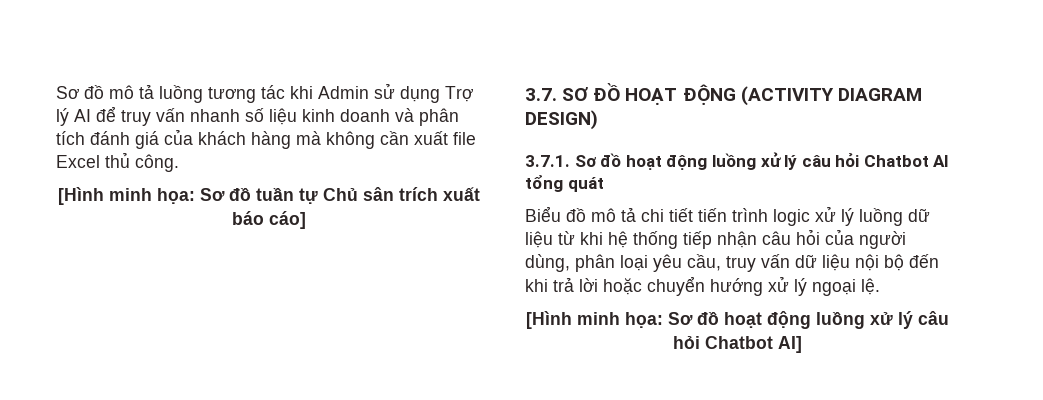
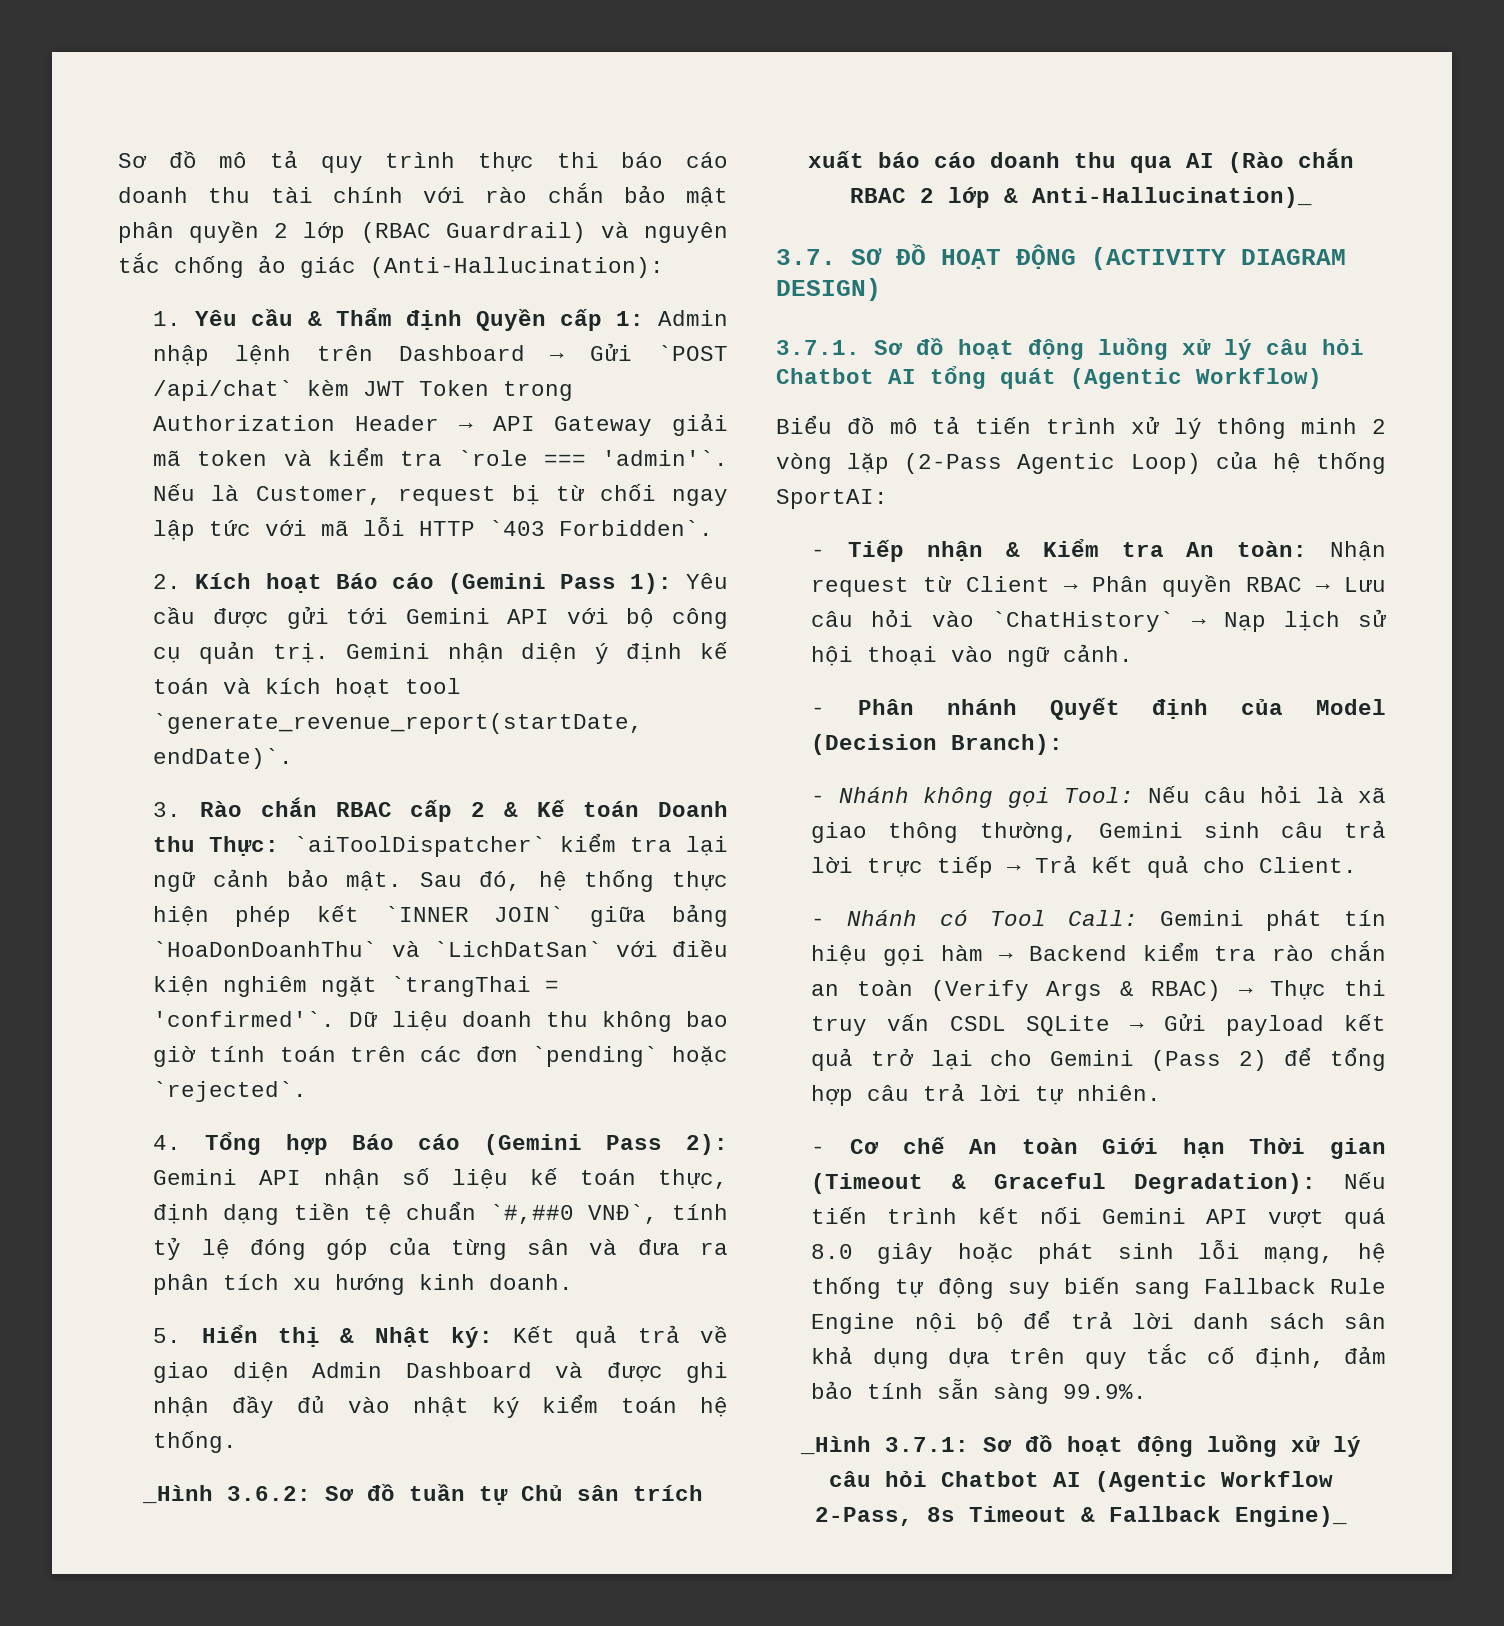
[159,83,473,103] [56,106,459,126] [56,129,476,149] [56,152,179,172] [57,187,195,205] luồng tương tác khi Admin sử dụng Trợ lý AI để truy vấn nhanh số liệu kinh doanh và phân tích đánh giá của khách hàng mà không cần xuất file Excel thủ công. // [Hình minh họa: -> [320,152,728,173] [118,182,728,207] [118,221,728,243] [118,252,664,278] [153,308,729,331] [153,343,728,366] [153,380,574,401] [153,413,728,436] [153,447,729,466] [153,484,729,506] [153,517,714,541] [153,573,729,594] [153,606,729,629] [153,641,729,664] [153,678,462,698] [153,713,644,734] [153,748,294,769] [153,797,728,822] [153,833,728,857] [153,869,729,892] [153,904,728,927] [153,940,729,957] [153,976,560,997] [153,1011,729,1032] [153,1046,729,1067] [153,1081,308,1102] [153,1132,729,1155] [153,1168,729,1189] [153,1201,729,1225] [153,1237,728,1260] [153,1274,574,1295] [153,1325,728,1348] [153,1362,728,1383] [153,1394,729,1418] [153,1431,238,1453] [142,1485,311,1504] quy trình thực thi báo cáo doanh thu tài chính với rào chắn bảo mật phân quyền 2 lớp (RBAC Guardrail) và nguyên tắc chống ảo giác (Anti-Hallucination): // 1. Yêu cầu & Thẩm định Quyền cấp 1: Admin nhập lệnh trên Dashboard → Gửi `POST /api/chat` kèm JWT Token trong Authorization Header → API Gateway giải mã token và kiểm tra `role === 'admin'`. Nếu là Customer, request bị từ chối ngay lập tức với mã lỗi HTTP `403 Forbidden`. // 2. Kích hoạt Báo cáo (Gemini Pass 1): Yêu cầu được gửi tới Gemini API với bộ công cụ quản trị. Gemini nhận diện ý định kế toán và kích hoạt tool `generate_revenue_report(startDate, endDate)`. // 3. Rào chắn RBAC cấp 2 & Kế toán Doanh thu Thực: `aiToolDispatcher` kiểm tra lại ngữ cảnh bảo mật. Sau đó, hệ thống thực hiện phép kết `INNER JOIN` giữa bảng `HoaDonDoanhThu` và `LichDatSan` với điều kiện nghiêm ngặt `trangThai = 'confirmed'`. Dữ liệu doanh thu không bao giờ tính toán trên các đơn `pending` hoặc `rejected`. // 4. Tổng hợp Báo cáo (Gemini Pass 2): Gemini API nhận số liệu kế toán thực, định dạng tiền tệ chuẩn `#,##0 VNĐ`, tính tỷ lệ đóng góp của từng sân và đưa ra phân tích xu hướng kinh doanh. // 5. Hiển thị & Nhật ký: Kết quả trả về giao diện Admin Dashboard và được ghi nhận đầy đủ vào nhật ký kiểm toán hệ thống. // _Hình 3.6.2:
[268,211,306,229] cáo] -> [934,148,1354,173] [850,187,1312,208] cáo doanh thu qua AI (Rào chắn RBAC 2 lớp & Anti-Hallucination)_
(604, 184) none -> [1070,368,1322,389] (Agentic Workflow)
[641,206,930,226] [525,229,906,249] [525,254,939,272] [525,276,880,296] [526,311,663,329] chi tiết tiến trình logic xử lý luồng dữ liệu từ khi hệ thống tiếp nhận câu hỏi của người dùng, phân loại yêu cầu, truy vấn dữ liệu nội bộ đến khi trả lời hoặc chuyển hướng xử lý ngoại lệ. // [Hình minh họa: -> [975,416,1386,439] [776,451,1386,474] [776,489,888,509] [811,539,1386,562] [811,575,1386,597] [811,609,1386,632] [811,644,1134,667] [811,697,1386,720] [811,734,1064,755] [811,785,1386,808] [811,820,1386,843] [811,855,1358,878] [811,910,1386,931] [811,940,1386,966] [811,980,1386,1001] [811,1013,1386,1036] [811,1047,1386,1071] [811,1083,1162,1106] [811,1136,1386,1159] [811,1172,1386,1194] [811,1207,1386,1229] [811,1240,1386,1264] [811,1277,1386,1299] [811,1310,1386,1334] [811,1343,1386,1369] [811,1378,1148,1404] [800,1436,969,1455] tiến trình xử lý thông minh 2 vòng lặp (2-Pass Agentic Loop) của hệ thống SportAI: // - Tiếp nhận & Kiểm tra An toàn: Nhận request từ Client → Phân quyền RBAC → Lưu câu hỏi vào `ChatHistory` → Nạp lịch sử hội thoại vào ngữ cảnh. // - Phân nhánh Quyết định của Model (Decision Branch): // - Nhánh không gọi Tool: Nếu câu hỏi là xã giao thông thường, Gemini sinh câu trả lời trực tiếp → Trả kết quả cho Client. // - Nhánh có Tool Call: Gemini phát tín hiệu gọi hàm → Backend kiểm tra rào chắn an toàn (Verify Args & RBAC) → Thực thi truy vấn CSDL SQLite → Gửi payload kết quả trở lại cho Gemini (Pass 2) để tổng hợp câu trả lời tự nhiên. // - Cơ chế An toàn Giới hạn Thời gian (Timeout & Graceful Degradation): Nếu tiến trình kết nối Gemini API vượt quá 8.0 giây hoặc phát sinh lỗi mạng, hệ thống tự động suy biến sang Fallback Rule Engine nội bộ để trả lời danh sách sân khả dụng dựa trên quy tắc cố định, đảm bảo tính sẵn sàng 99.9%. // _Hình 3.7.1:
[778,336,802,353] AI] -> [1053,1471,1333,1492] [815,1506,1347,1527] AI (Agentic Workflow 2-Pass, 8s Timeout & Fallback Engine)_

